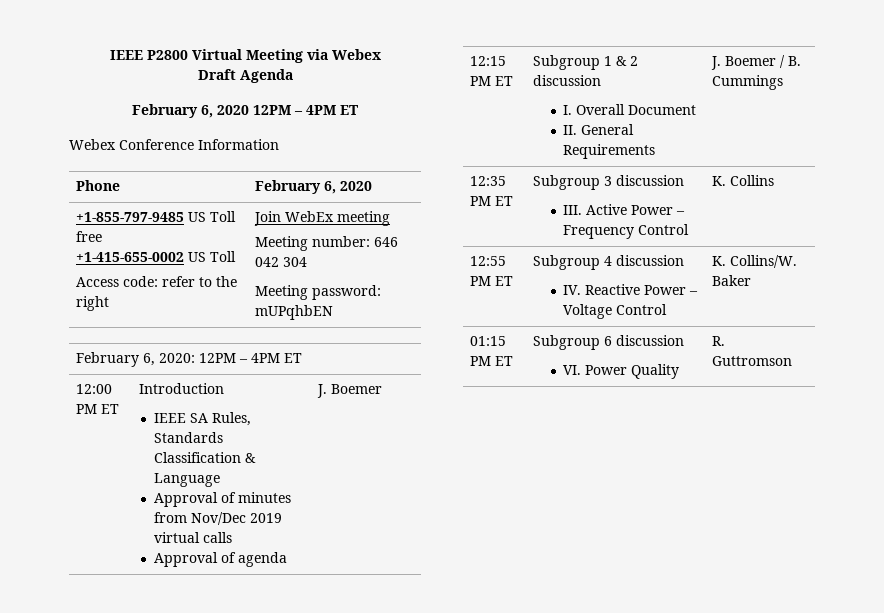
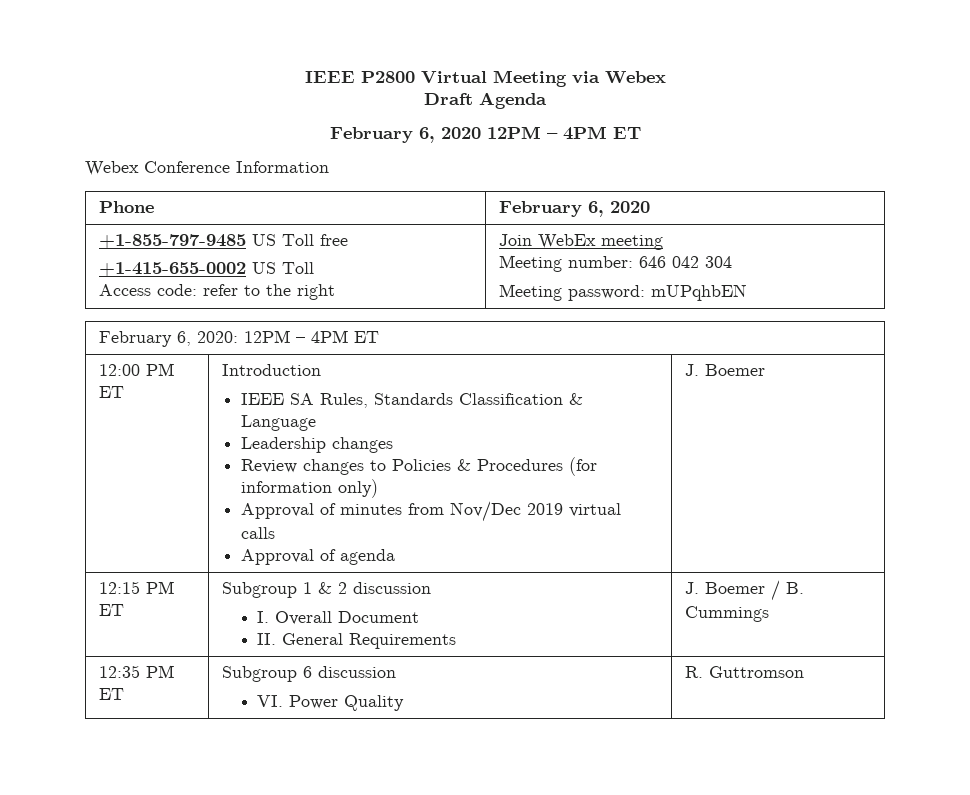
(220, 480) none -> [241,437,394,453] [241,457,598,476] [241,479,379,498] // Leadership changes // Review changes to Policies & Procedures (for information only)
[532,175,684,190] [563,204,686,215] [563,224,690,239] [711,175,774,186] [469,256,506,266] [469,276,513,286] [532,255,684,270] [563,284,699,295] [563,304,668,319] [711,255,797,268] [711,275,751,286] [469,336,506,346] [469,356,513,366] | Subgroup 3 discussion // III. Active Power – Frequency Control | K. Collins // 12:55 PM ET | Subgroup 4 discussion // IV. Reactive Power – Voltage Control | K. Collins/W. Baker // 01:15 PM ET -> (124, 694) none

